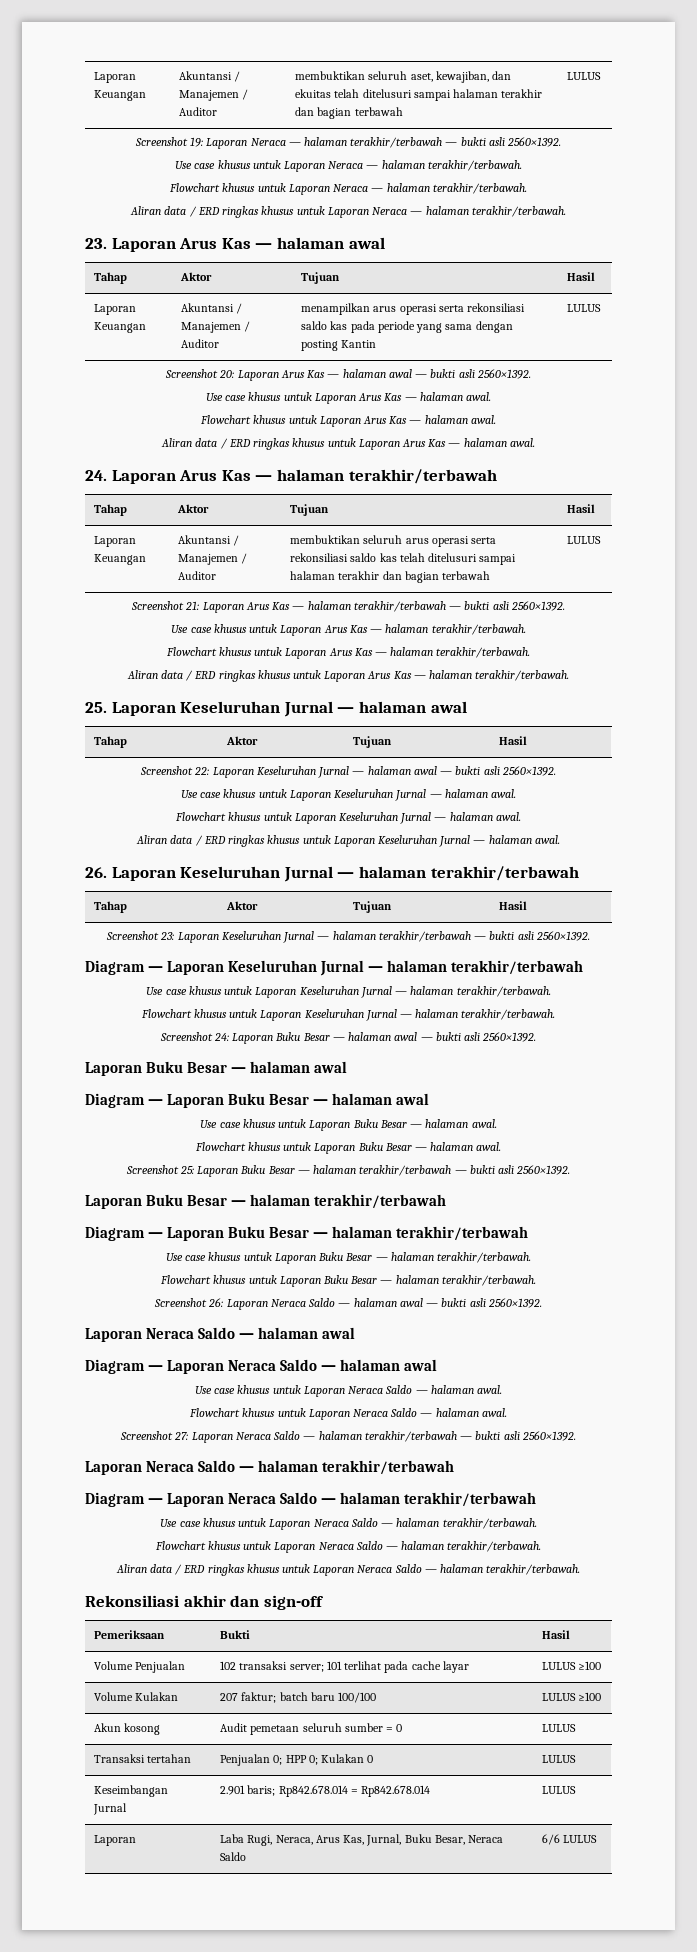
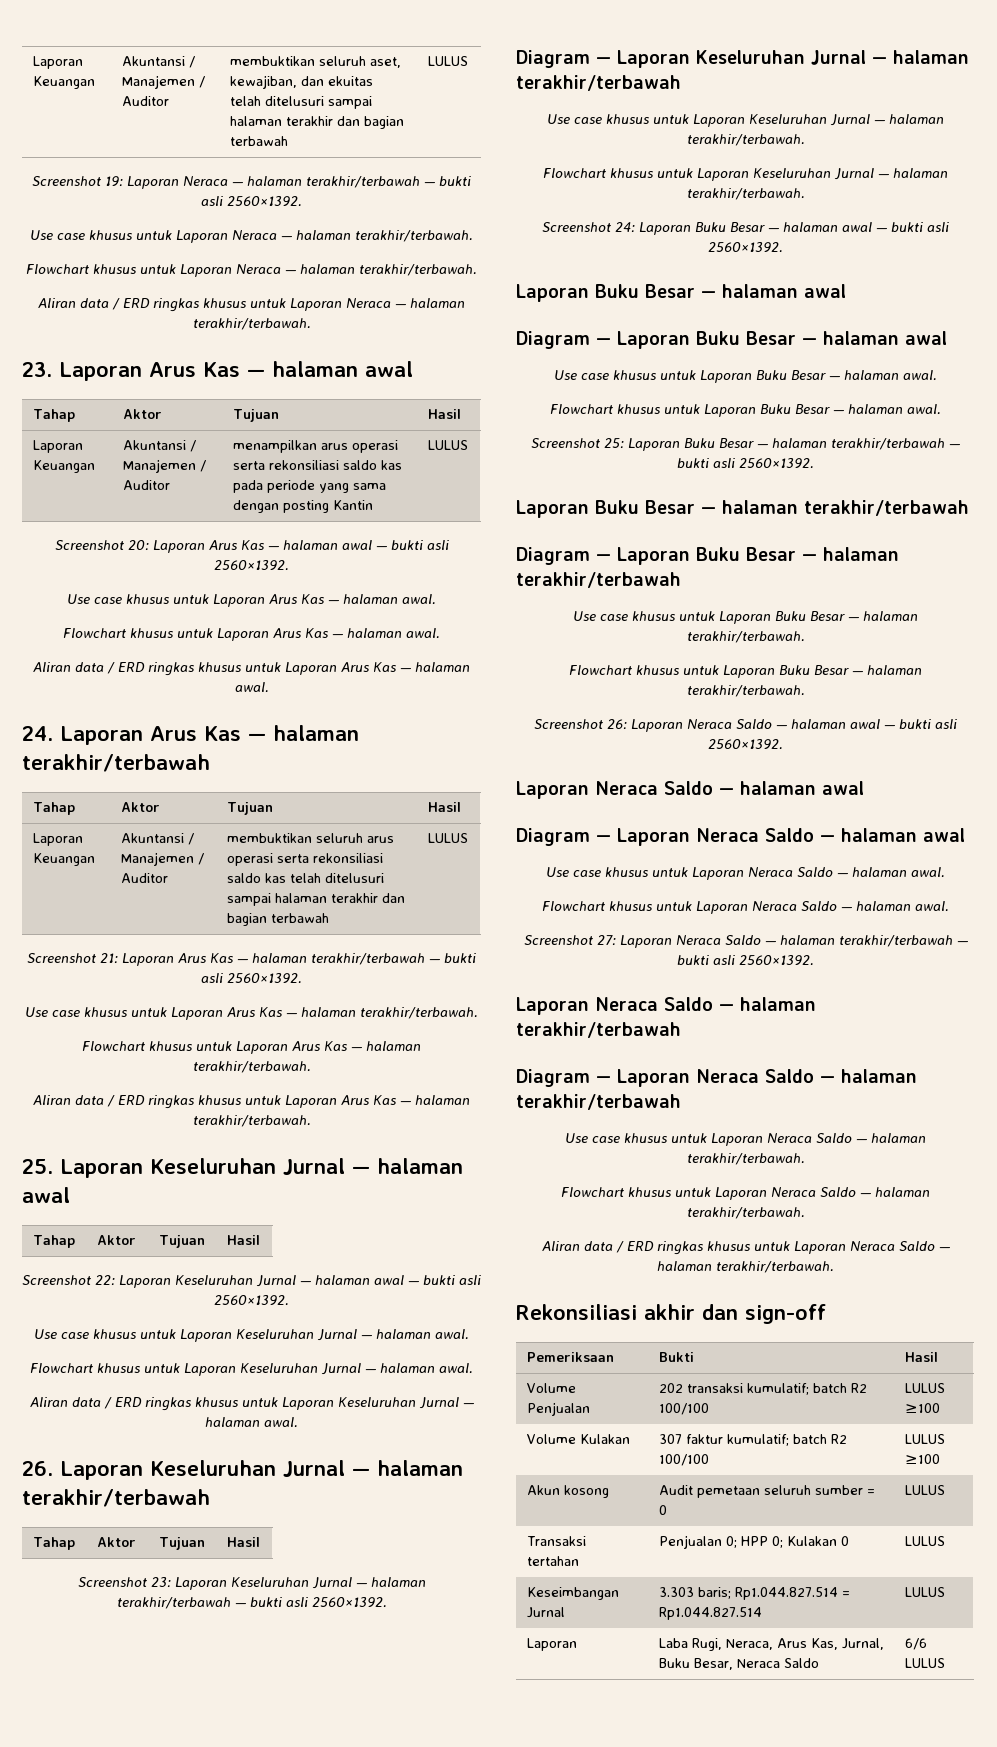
[220,1661,469,1673] 102 transaksi server; 101 terlihat pada cache layar -> [658,1383,867,1395] [658,1403,709,1415] 202 transaksi kumulatif; batch R2 100/100
[220,1692,335,1703] 207 faktur; batch baru -> [658,1434,847,1446] 307 faktur kumulatif; batch R2
[220,1785,431,1797] 2.901 baris; Rp842.678.014 = Rp842.678.014 -> [658,1587,850,1600] [658,1607,762,1620] 3.303 baris; Rp1.044.827.514 = Rp1.044.827.514

